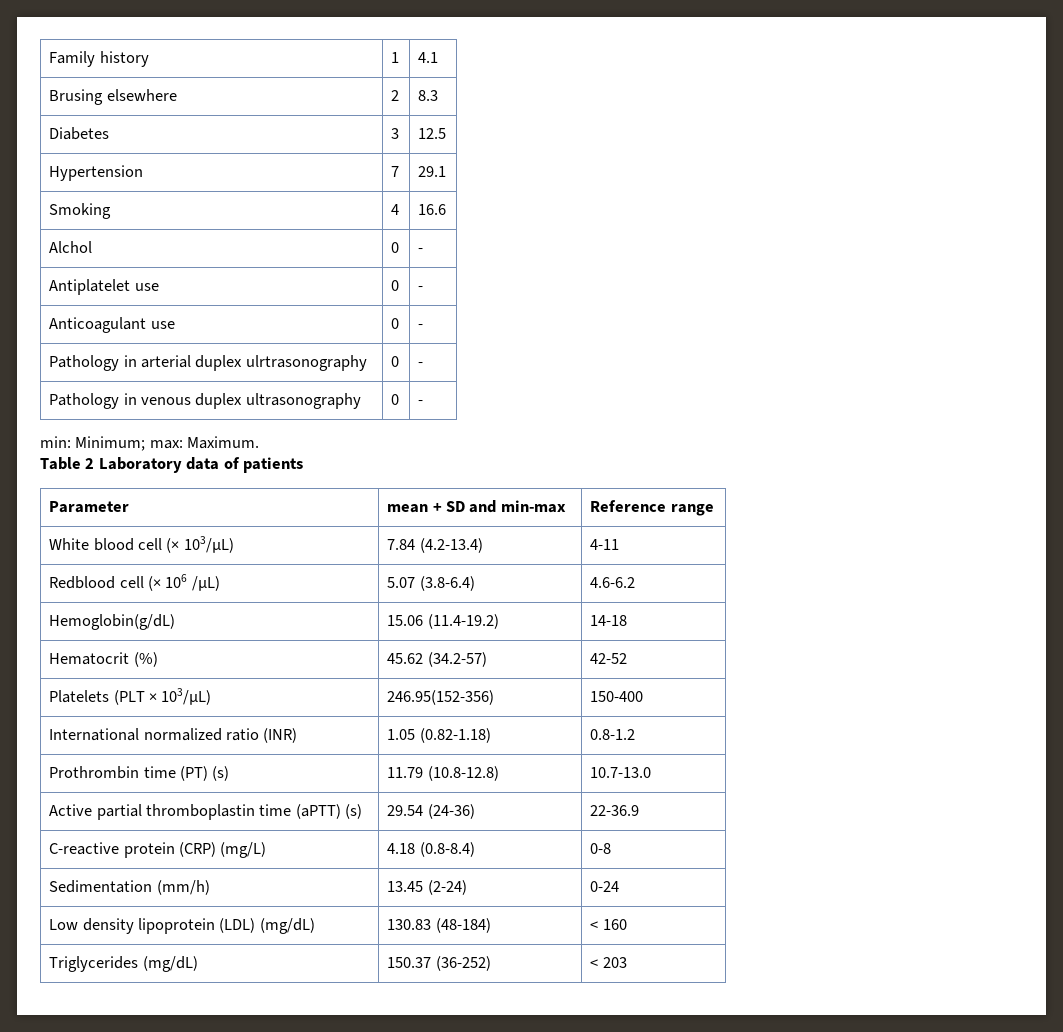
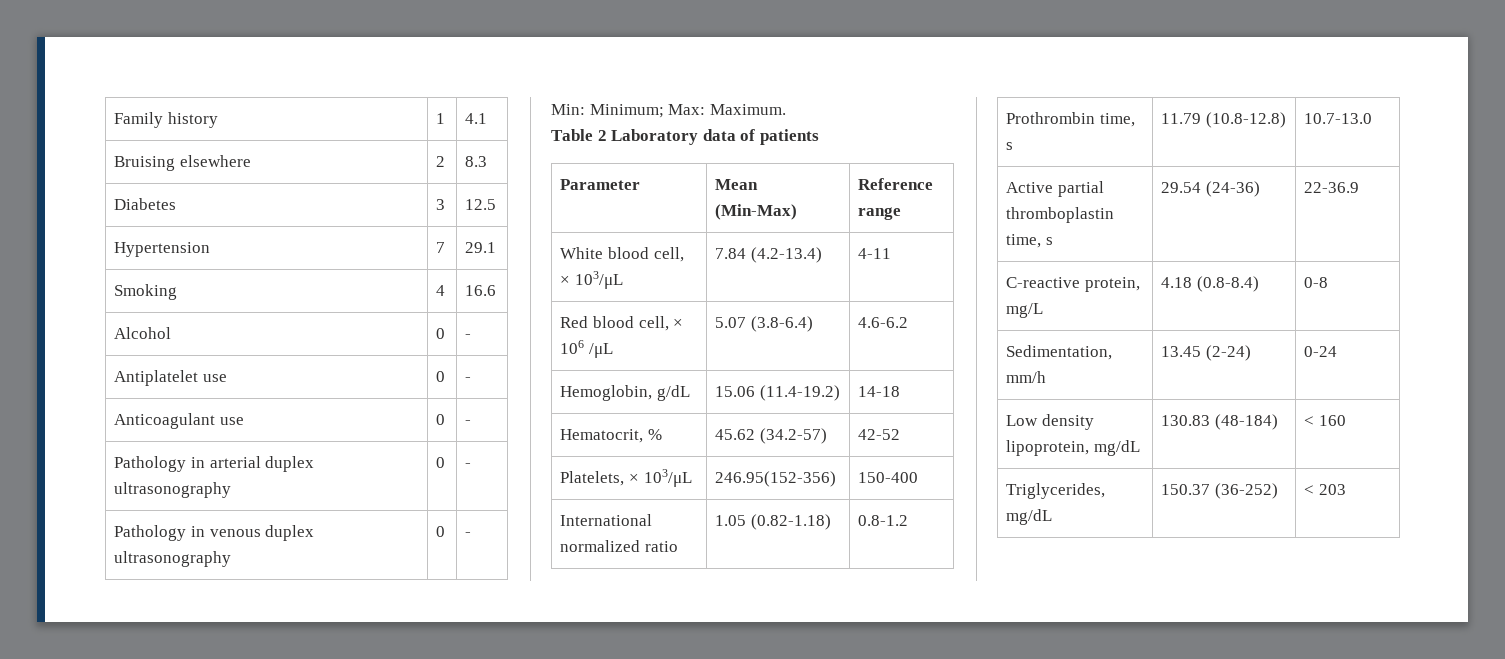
[49,89,104,105] Brusing -> [114,156,176,171] Bruising
[49,241,93,253] Alchol -> [114,327,172,339] Alcohol
[245,355,367,371] ulrtrasonography -> [114,482,232,498] ultrasonography
[40,436,183,451] min: Minimum; max: -> [551,104,706,118] Min: Minimum; Max:
[387,500,566,513] mean + SD and min-max -> [715,179,759,190] [715,204,798,220] Mean (Min-Max)
[137,536,234,553] cell (× 103/μL) -> [653,247,684,262] [560,271,624,289] cell, × 103/μL
[49,574,220,591] Redblood cell (× 106 /μL) -> [560,316,684,331] [560,340,614,358] Red blood cell, × 106 /μL
[49,614,176,630] Hemoglobin(g/dL) -> [560,385,691,401] Hemoglobin, g/dL
[49,652,158,667] Hematocrit (%) -> [560,429,663,443] Hematocrit, %
[49,688,212,705] Platelets (PLT × 103/μL) -> [560,469,692,487] Platelets, × 103/μL
[263,728,298,743] (INR) -> (679, 546) none
[143,766,230,781] time (PT) (s) -> [1100,113,1136,127] [1006,142,1014,150] time, s
[259,804,363,819] time (aPTT) (s) -> [1006,234,1054,248] time, s
[123,842,267,858] protein (CRP) (mg/L) -> [1085,277,1141,292] [1006,303,1044,318] protein, mg/L
[49,880,210,895] Sedimentation (mm/h) -> [1006,345,1113,360] [1006,371,1047,383] Sedimentation, mm/h
[137,918,315,934] lipoprotein (LDL) (mg/dL) -> [1006,440,1141,456] lipoprotein, mg/dL
[49,956,198,972] Triglycerides (mg/dL) -> [1006,483,1106,499] [1006,509,1053,525] Triglycerides, mg/dL

